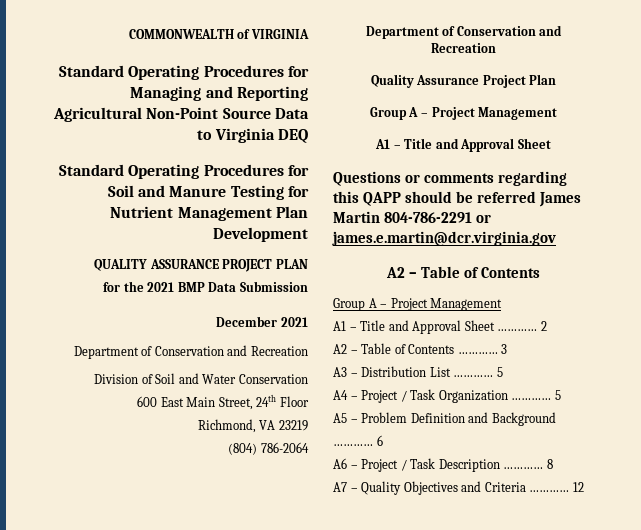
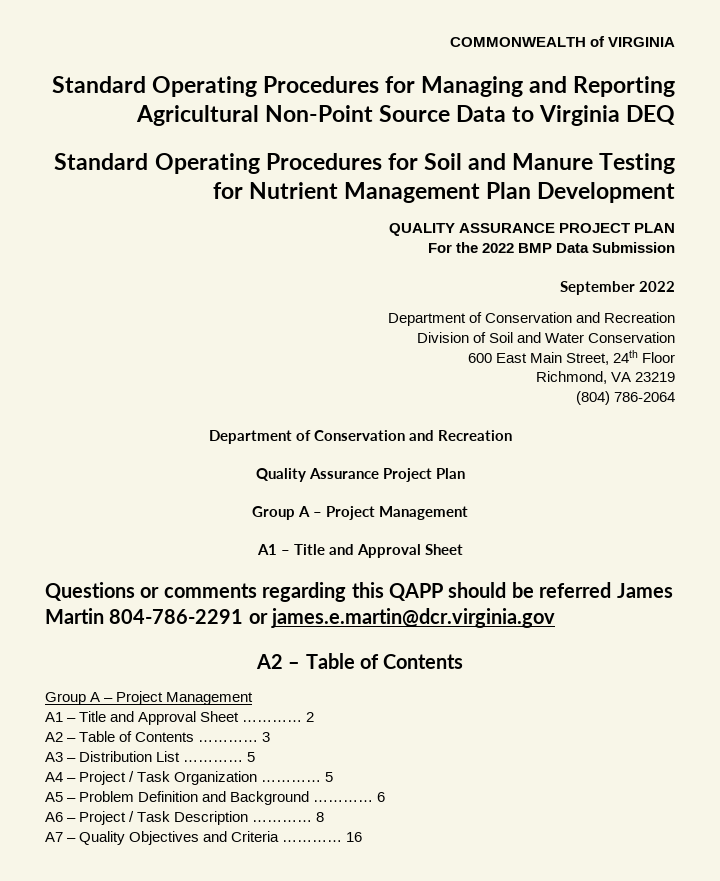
[103,281,175,292] for the 2021 -> [427,242,514,253] For the 2022
[216,316,308,327] December 2021 -> [560,281,675,295] September 2022
[572,482,584,492] 12 -> [346,832,363,842] 16

